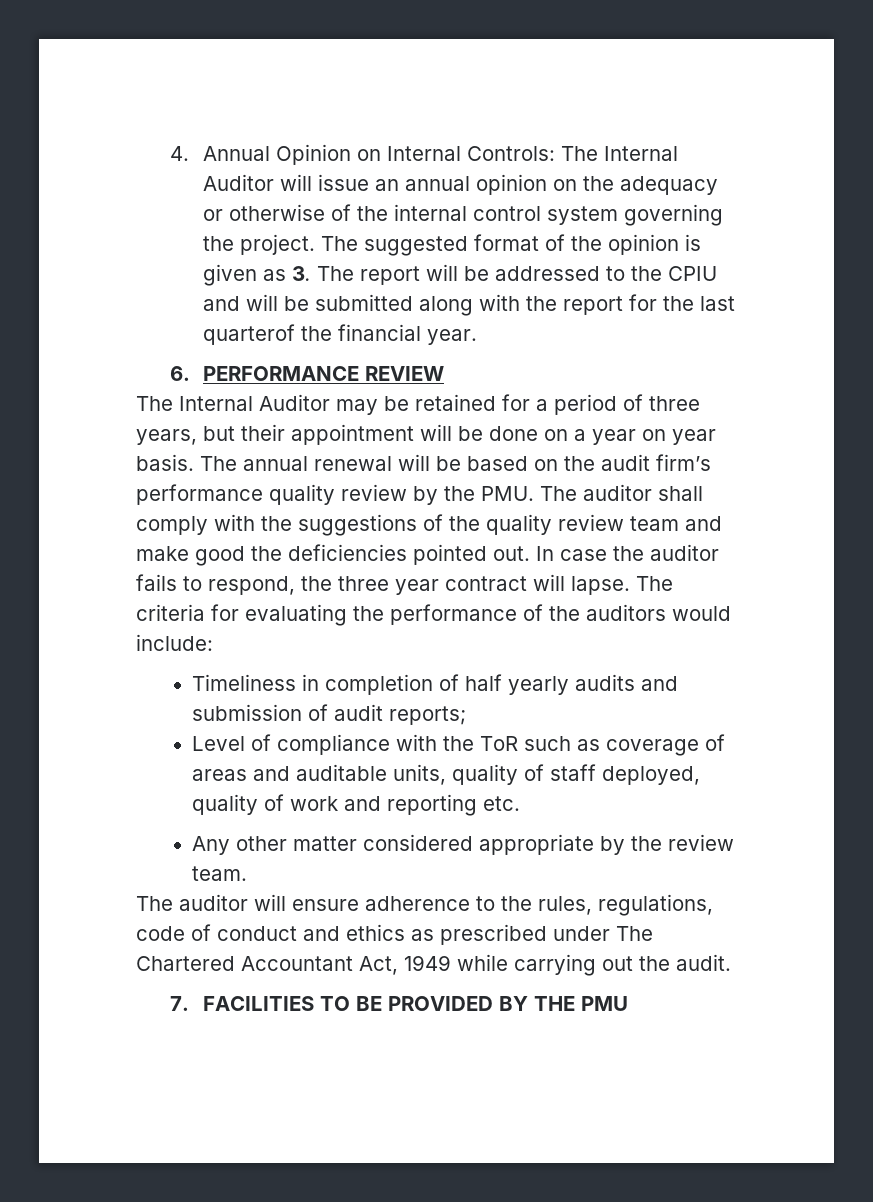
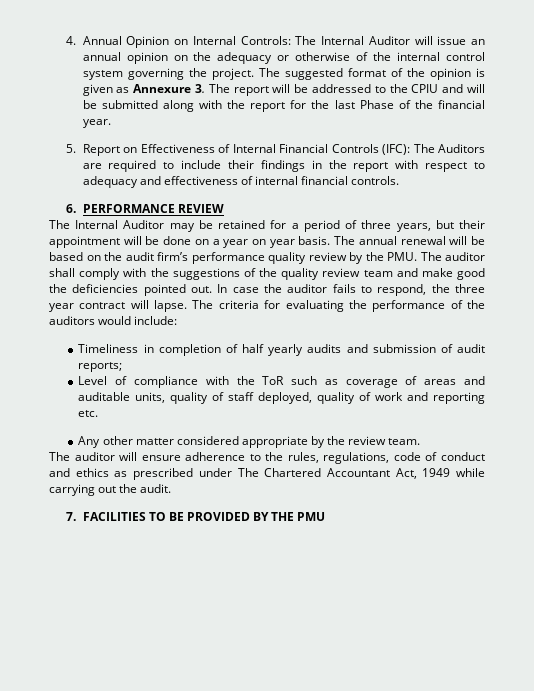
(287, 275) none -> [133,84,192,93] Annexure
[203,324,296,345] quarterof -> [359,100,411,109] Phase of
(478, 337) none -> [65,144,485,156] [82,160,485,172] [82,176,400,188] // 5. Report on Effectiveness of Internal Financial Controls (IFC): The Auditors are required to include their findings in the report with respect to adequacy and effectiveness of internal financial controls.

